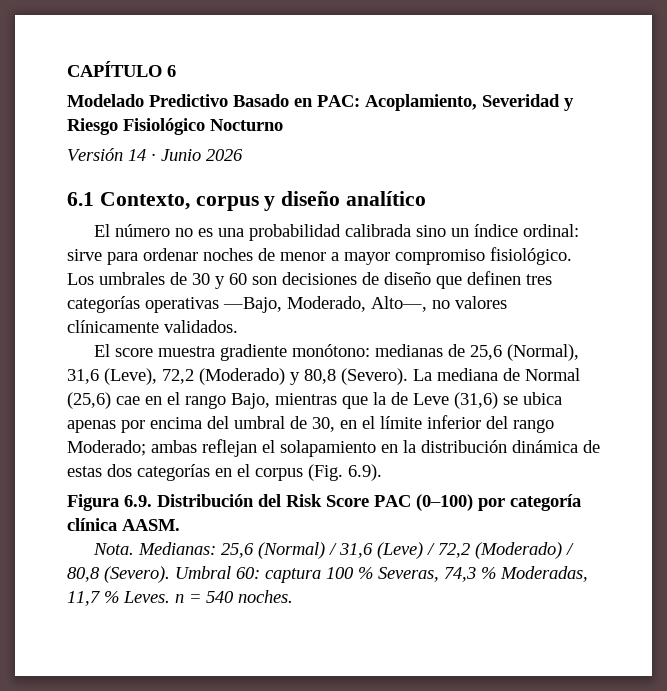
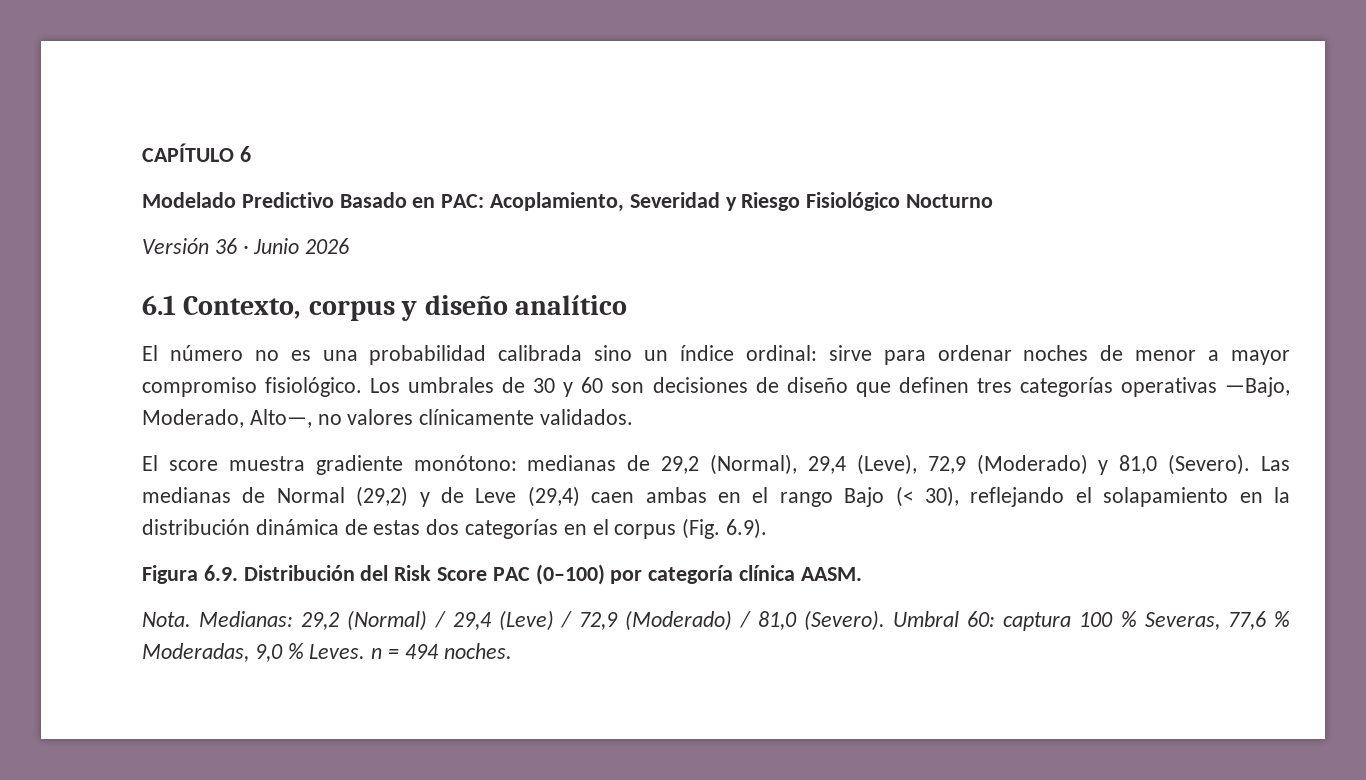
[128,149,146,161] 14 -> [214,238,237,254] 36
[470,344,580,361] [67,368,580,385] [67,392,562,409] [67,415,554,433] [67,439,257,457] 25,6 (Normal), 31,6 (Leve), 72,2 (Moderado) y 80,8 (Severo). La mediana de Normal (25,6) cae en el rango Bajo, mientras que la de Leve (31,6) se ubica apenas por encima del umbral de 30, en el límite inferior del rango Moderado; ambas reflejan -> [661,454,1290,475] [142,486,1065,507] 29,2 (Normal), 29,4 (Leve), 72,9 (Moderado) y 81,0 (Severo). Las medianas de Normal (29,2) y de Leve (29,4) caen ambas en el rango Bajo (< 30), reflejando
[221,543,255,558] 25,6 -> [301,612,340,630] 29,2
[339,543,374,558] 31,6 -> [452,612,492,630] 29,4
[438,543,471,558] 72,2 -> [579,612,619,630] 72,9
[67,567,100,582] 80,8 -> [757,611,797,630] 81,0
[444,567,476,582] 74,3 -> [1227,611,1266,630] 77,6
[67,591,100,606] 11,7 -> [254,644,283,662] 9,0
[206,591,234,603] 540 -> [404,644,439,659] 494

